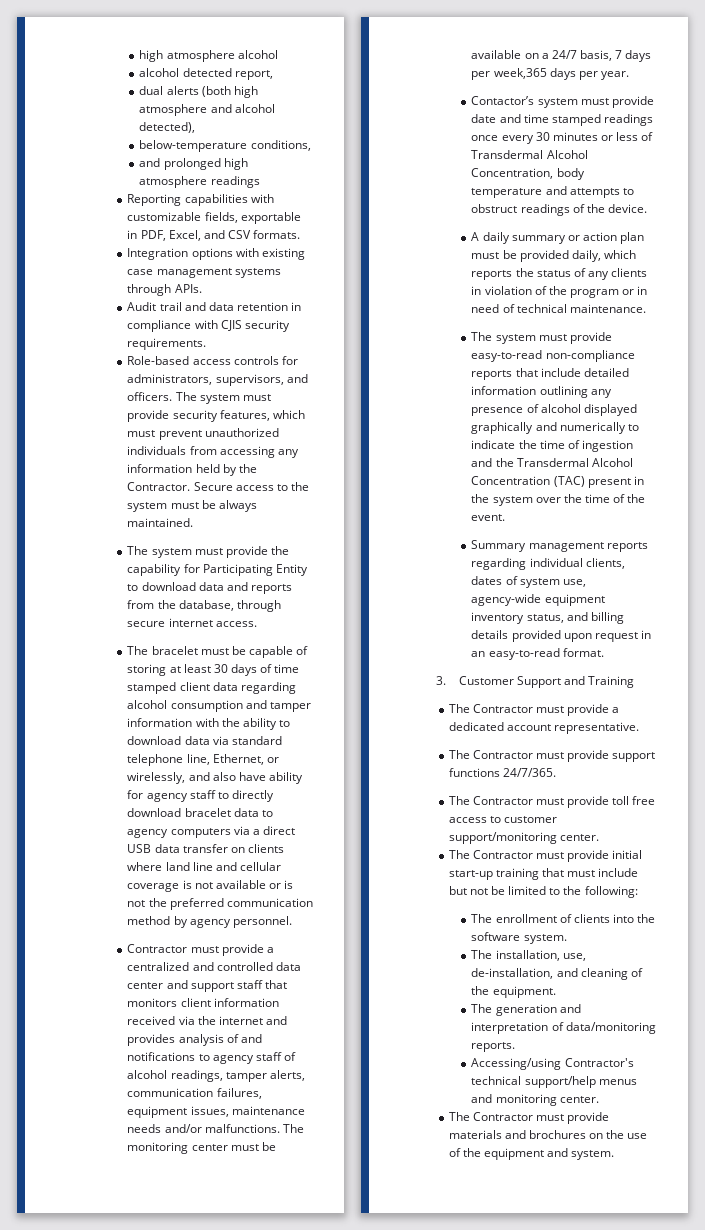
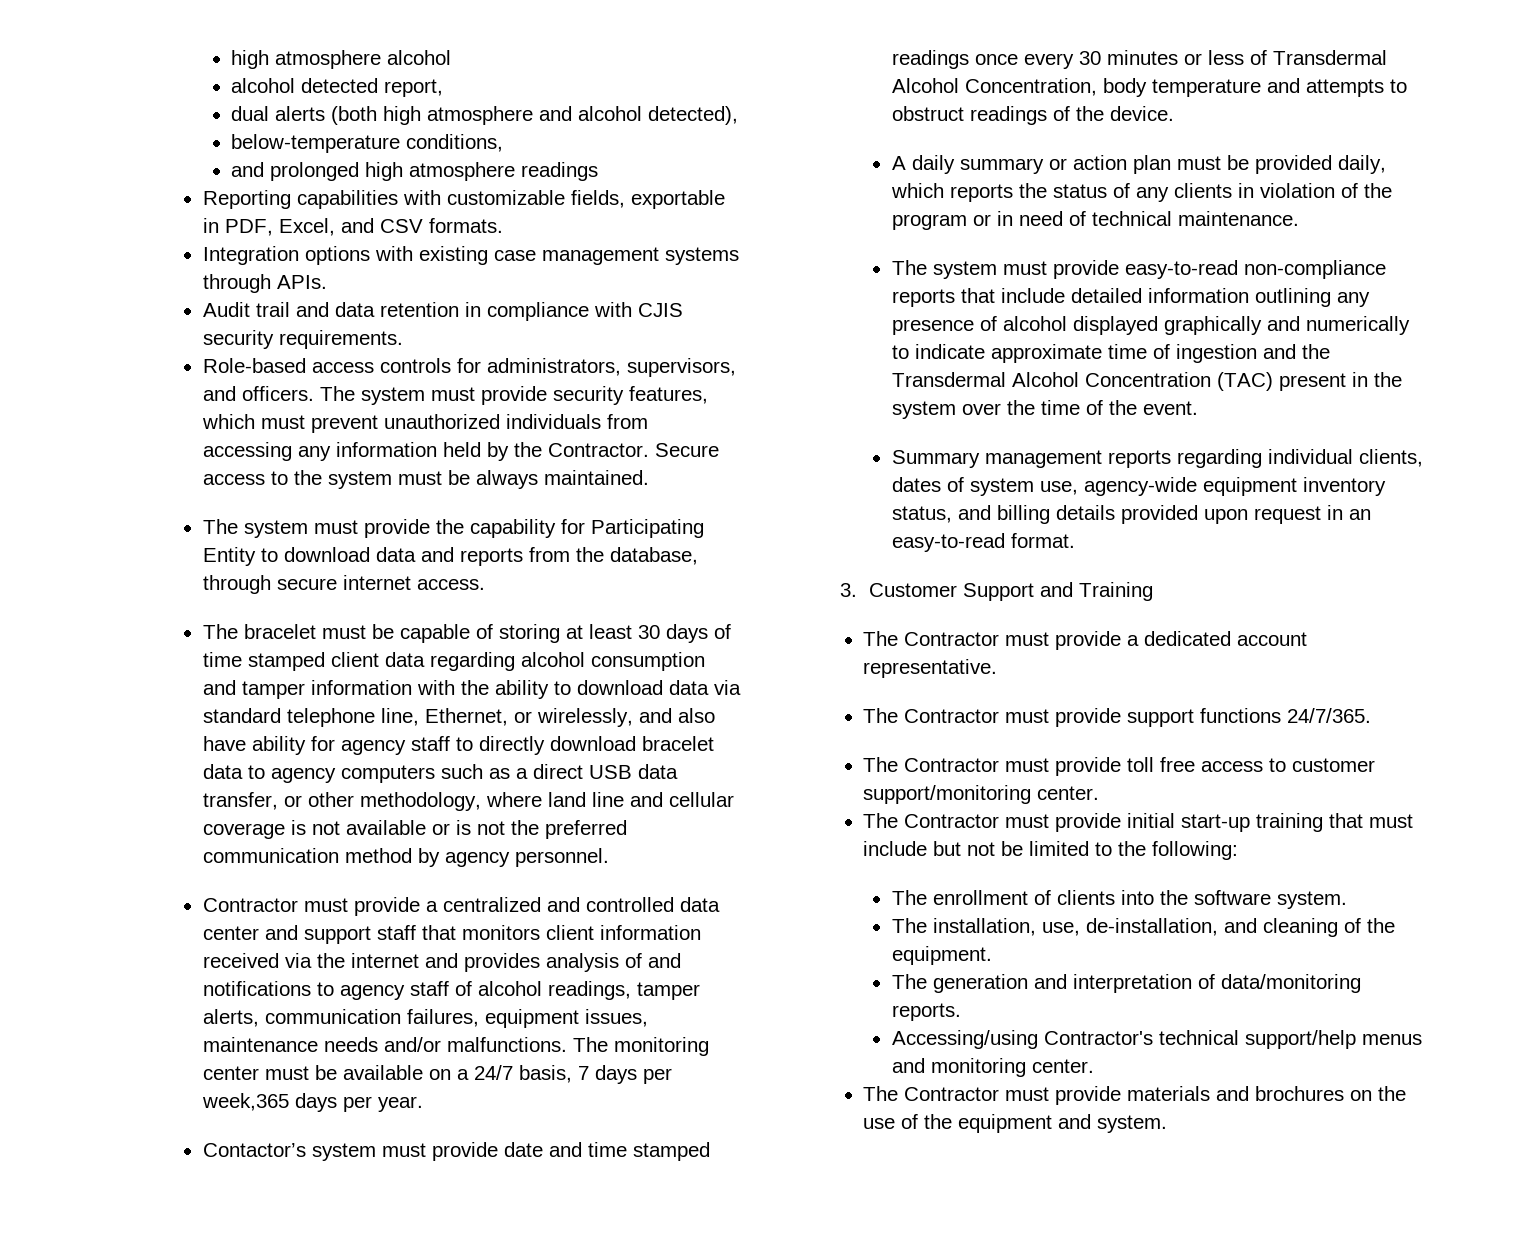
[233,826,250,835] via -> [440,764,510,779] such as
[182,844,284,853] transfer on clients -> [202,792,481,811] transfer, or other methodology,
[518,440,537,449] the -> [990,344,1102,363] approximate

